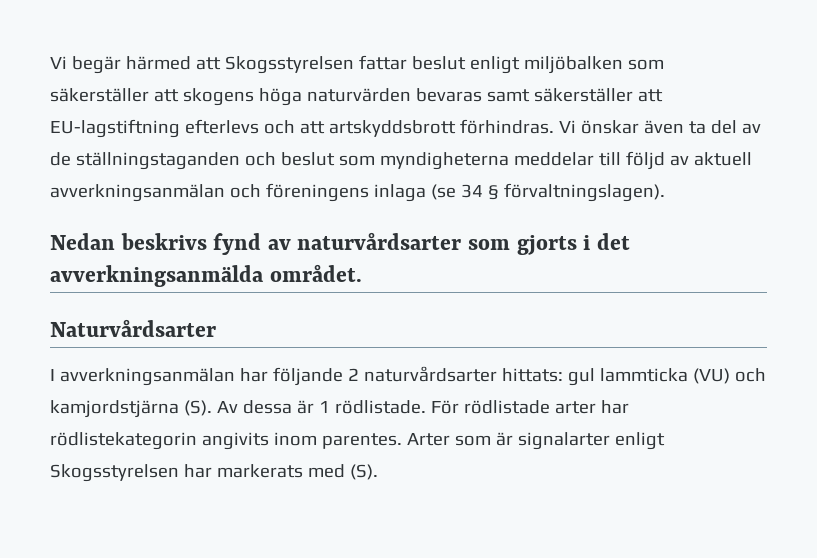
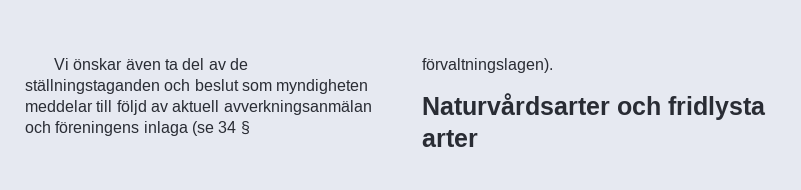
[50,55,664,74] [50,88,663,106] [50,119,576,138] Vi begär härmed att Skogsstyrelsen fattar beslut enligt miljöbalken som säkerställer att skogens höga naturvärden bevaras samt säkerställer att EU-lagstiftning efterlevs och att artskyddsbrott förhindras. Vi -> [54,58,70,70] Vi
[379,152,509,170] myndigheterna -> [276,79,369,94] myndigheten
[50,232,630,255] [50,264,362,287] [50,319,216,337] [50,366,766,386] [50,400,629,418] [50,432,665,450] [50,464,378,482] Nedan beskrivs fynd av naturvårdsarter som gjorts i det avverkningsanmälda området. // Naturvårdsarter // I avverkningsanmälan har följande 2 naturvårdsarter hittats: gul lammticka (VU) och kamjordstjärna (S). Av dessa är 1 rödlistade. För rödlistade arter har rödlistekategorin angivits inom parentes. Arter som är signalarter enligt Skogsstyrelsen har markerats med (S). -> [422,93,766,120] [422,130,478,147] Naturvårdsarter och fridlysta arter

